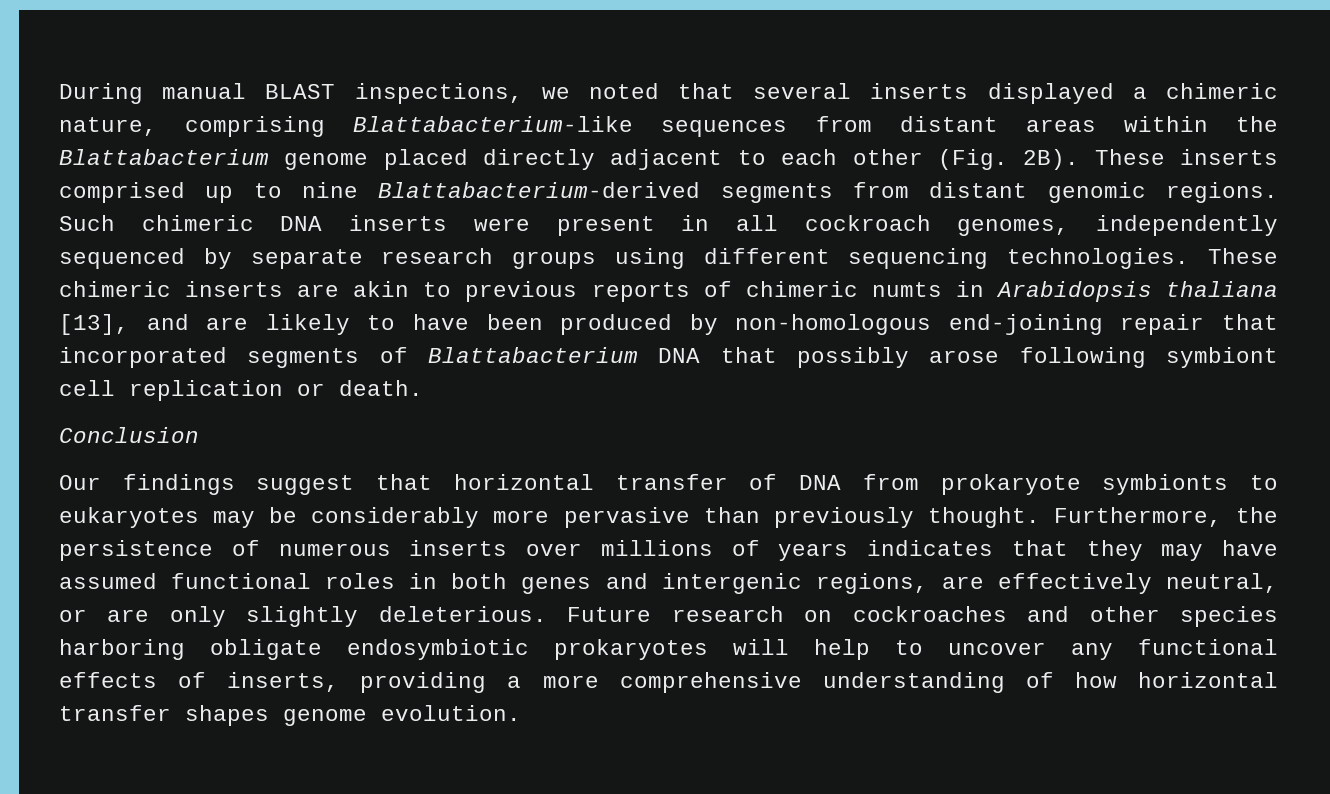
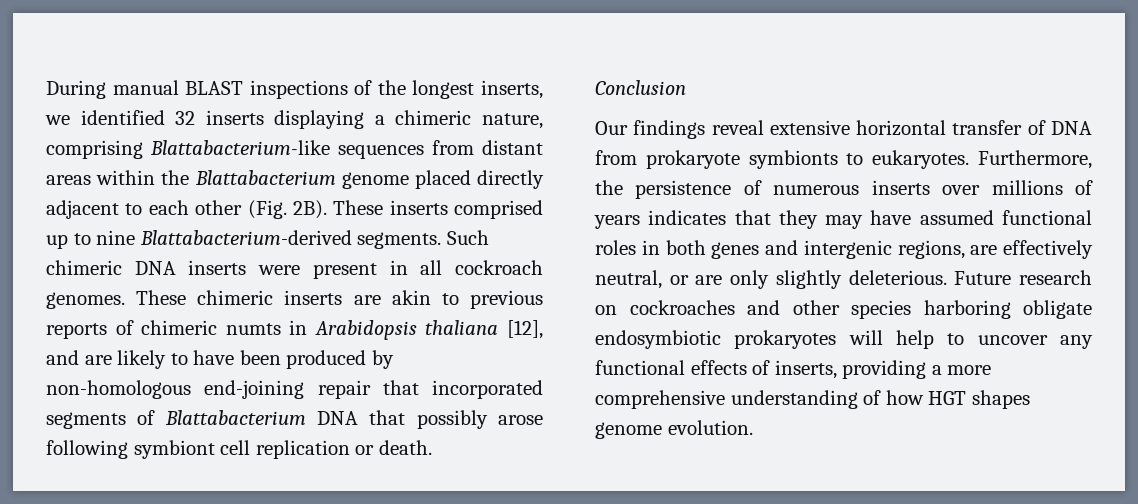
[354,83,1114,104] inspections, we noted that several inserts displayed -> [249,80,543,99] [45,110,365,129] inspections of the longest inserts, we identified 32 inserts displaying
[720,182,1278,203] segments from distant genomic regions. -> [357,232,442,249] segments.
[957,215,1279,236] [59,248,1190,269] genomes, independently sequenced by separate research groups using different sequencing technologies. -> [46,292,125,309] genomes.
[59,314,129,335] [13], -> [507,320,543,339] [12],
[256,474,433,495] suggest that -> [711,120,850,135] reveal extensive
[59,507,1040,528] eukaryotes may be considerably more pervasive than previously thought. -> [872,150,970,169] eukaryotes.
[1138,672,1278,688] [59,705,171,721] horizontal transfer -> [928,391,967,405] HGT

